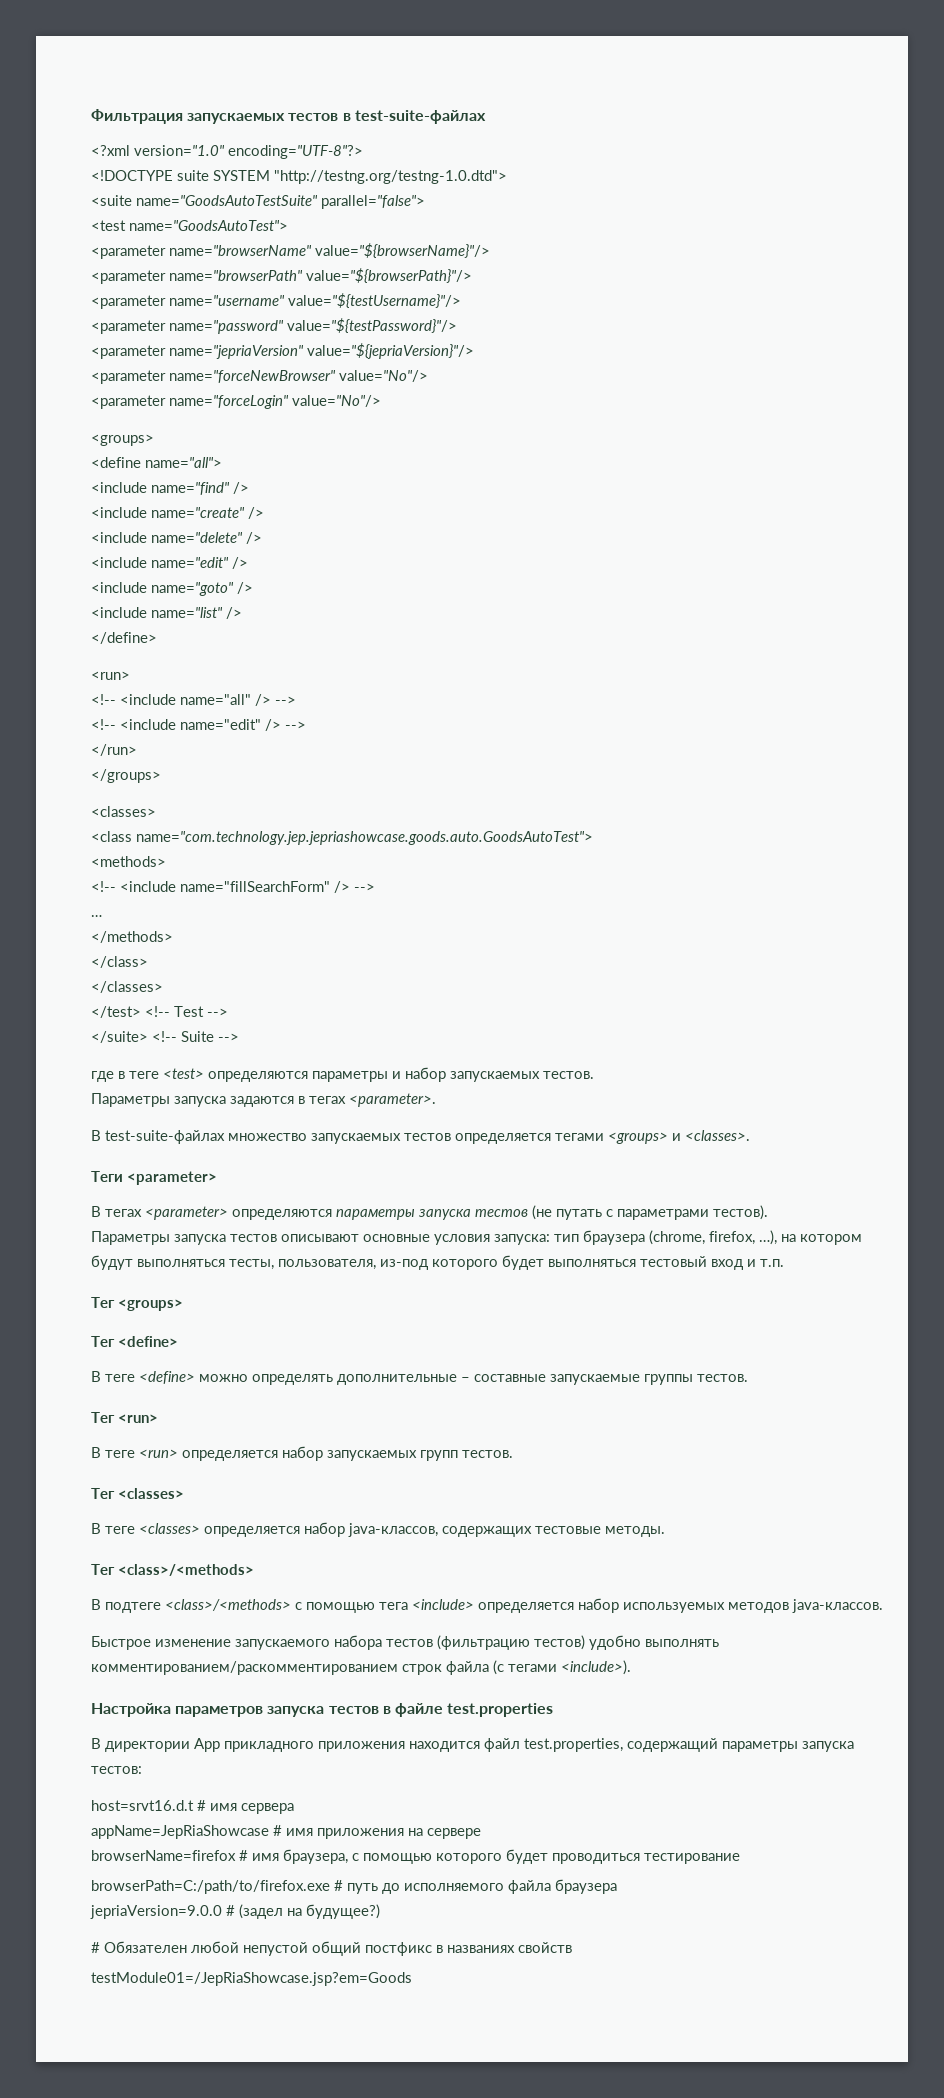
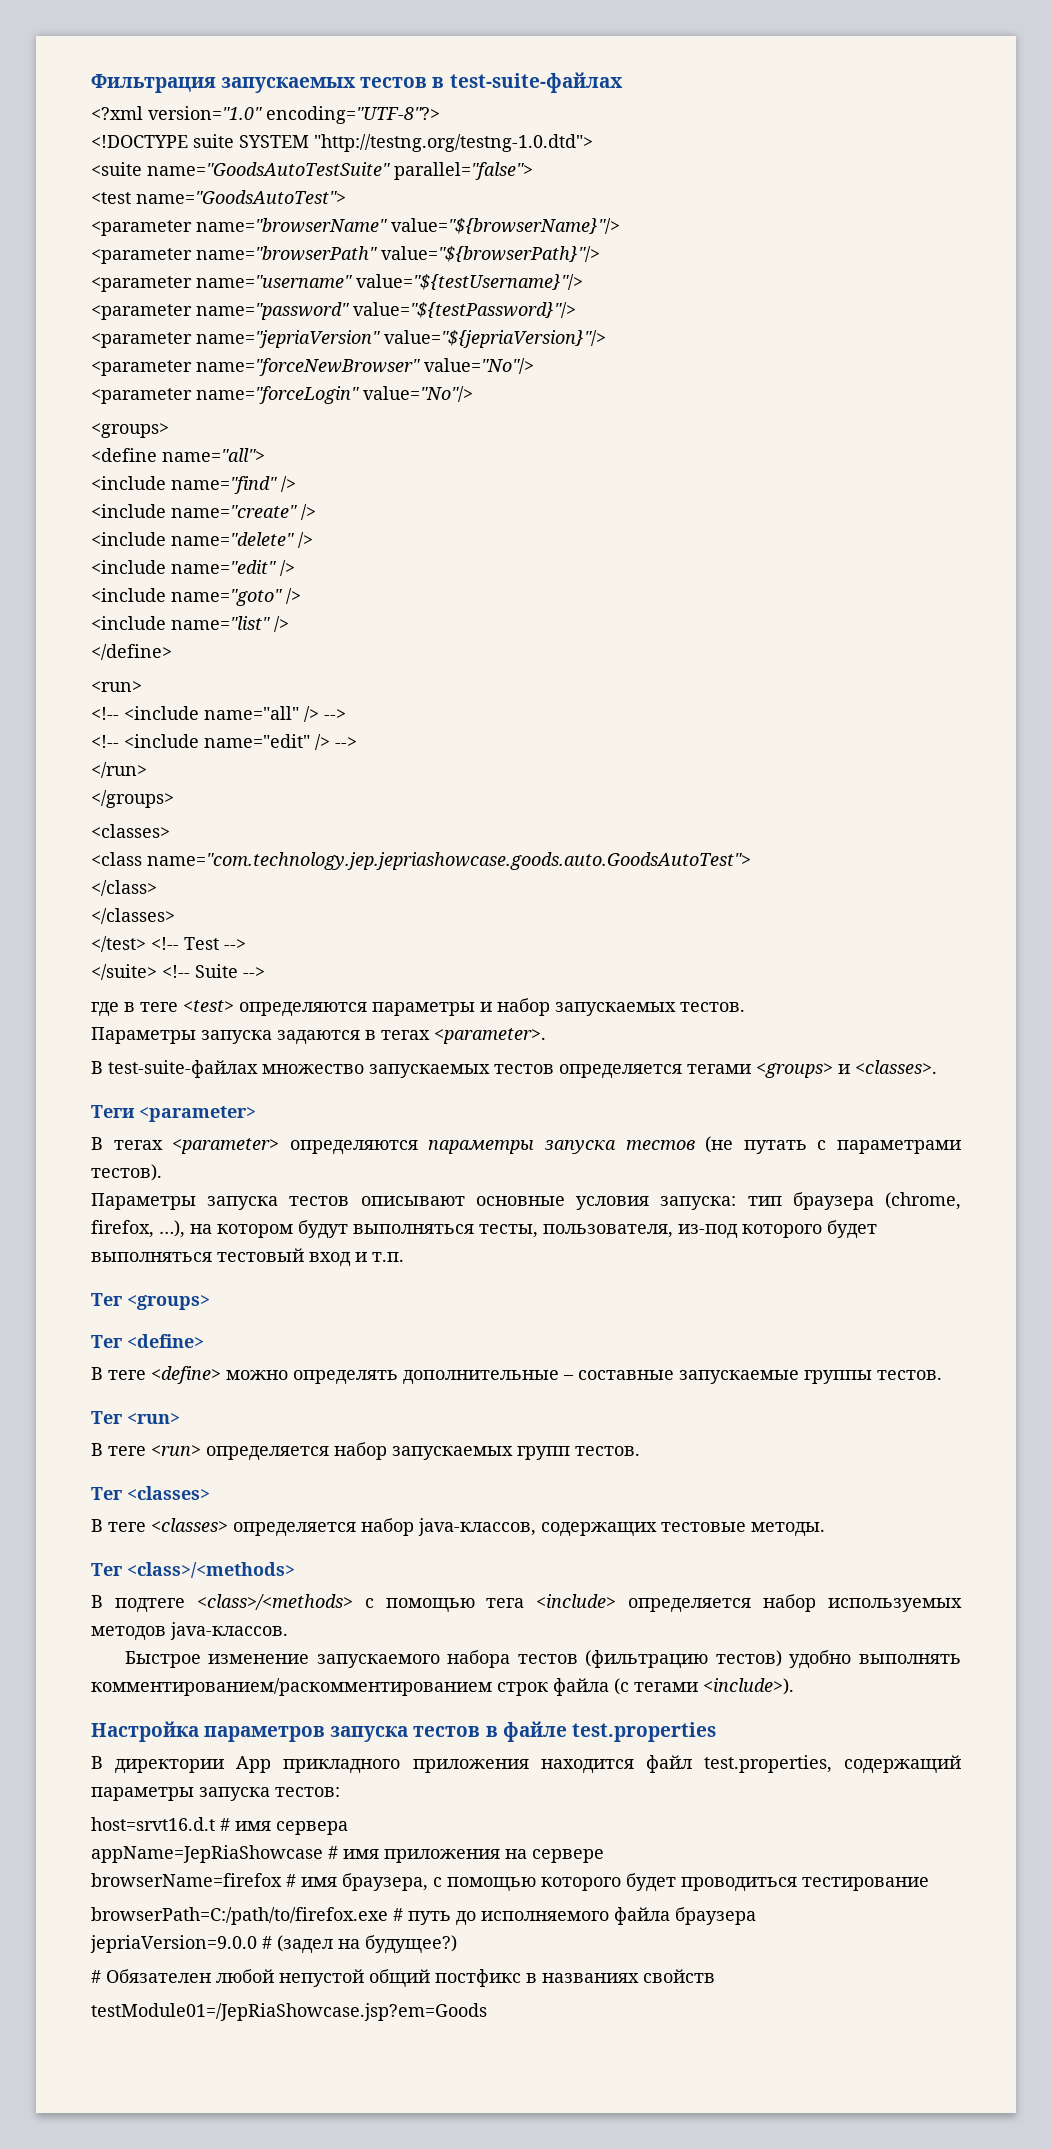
[91,856,166,867] [91,881,375,893] [91,915,102,917] [91,931,173,943] // <methods> // <!-- <include name="fillSearchForm" /> --> // … // </methods> -> (751, 861) none

